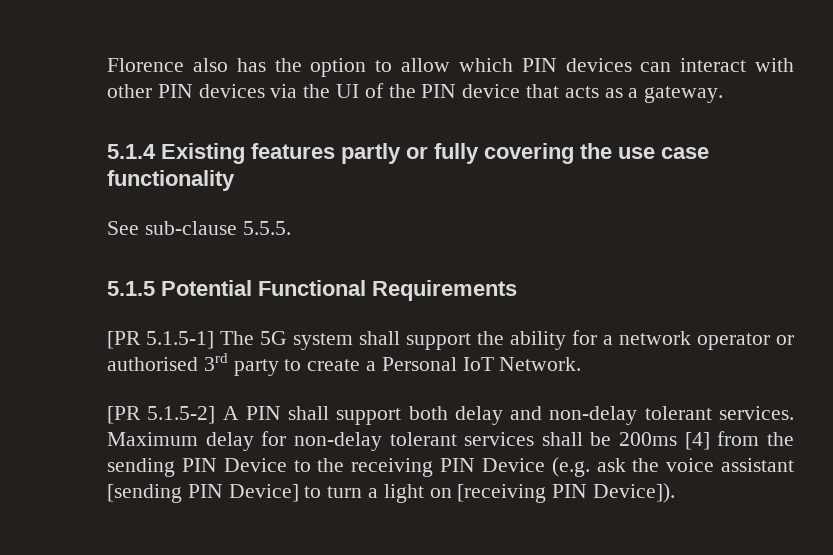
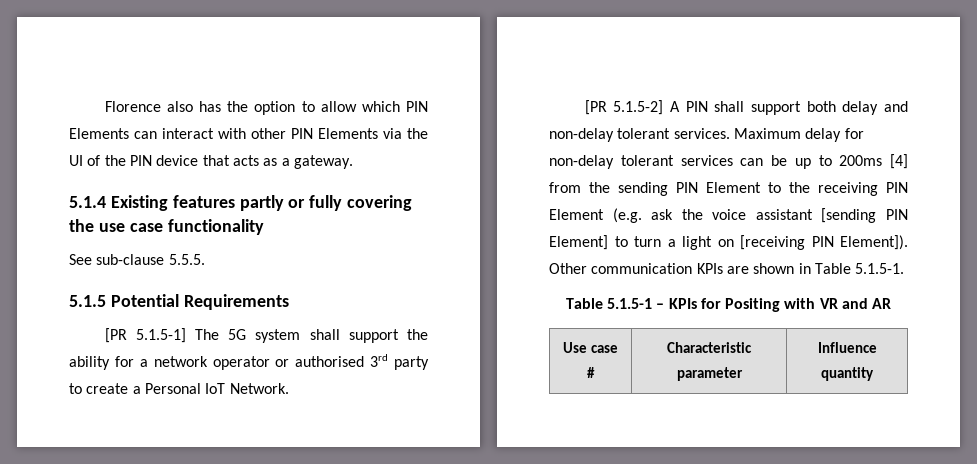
[565,58,632,72] devices -> [69,128,129,139] Elements
[198,84,265,98] devices -> [318,128,378,139] Elements
[258,280,366,296] Functional -> (179, 300) none
[541,432,612,446] shall be -> [740,155,832,169] can be up to
[223,458,287,472] Device -> [706,182,761,193] Element
[481,458,545,472] Device -> [549,209,604,220] Element
[228,484,299,502] Device] -> [549,235,608,250] Element]
[593,483,676,503] Device]). -> [840,235,908,250] [549,263,905,274] [565,298,892,312] [563,342,618,353] [587,367,595,378] [667,342,752,353] [676,367,743,381] [817,342,877,353] [821,367,874,381] Element]). Other communication KPIs are shown in Table 5.1.5-1. // Table 5.1.5-1 – KPIs for Positing with VR and AR // Use case # | Characteristic parameter | Influence quantity

